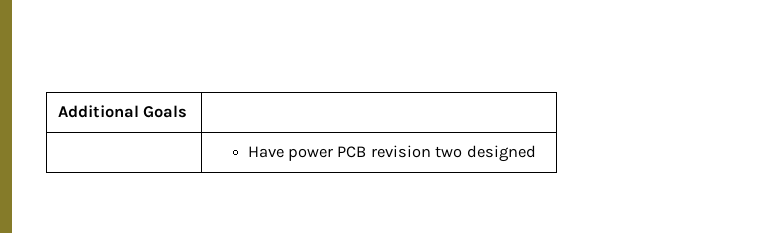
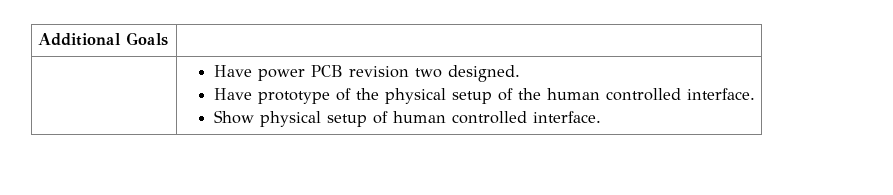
[466,145,536,162] designed -> [447,65,520,82] [213,88,755,104] [213,110,601,127] designed. // Have prototype of the physical setup of the human controlled interface. // Show physical setup of human controlled interface.

